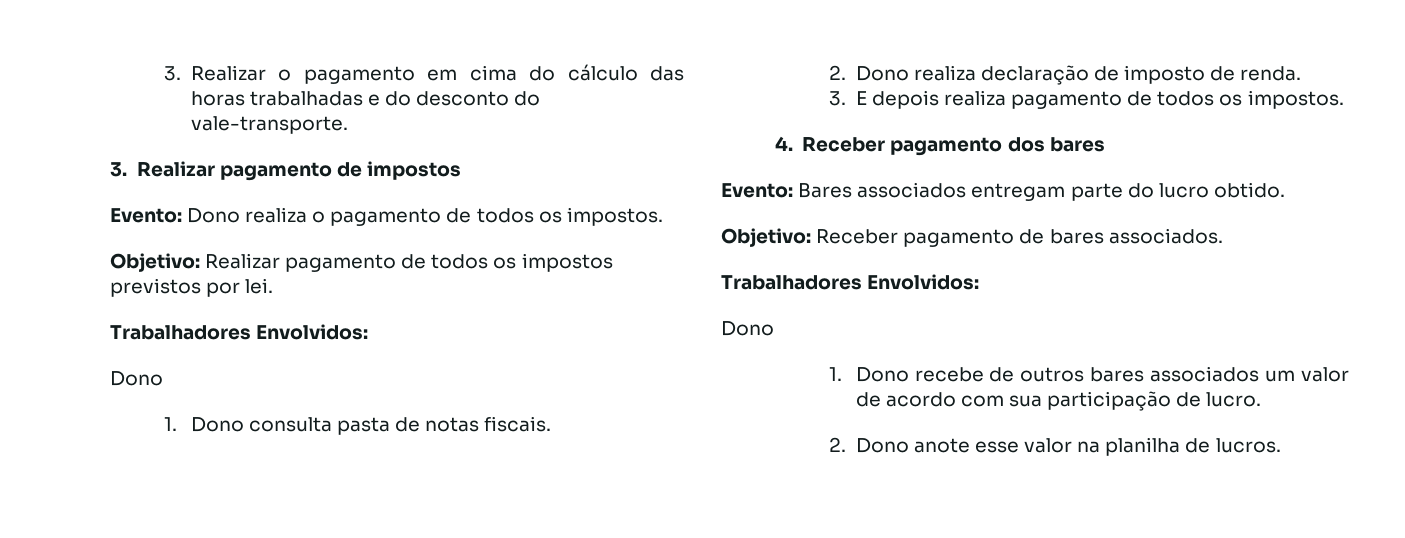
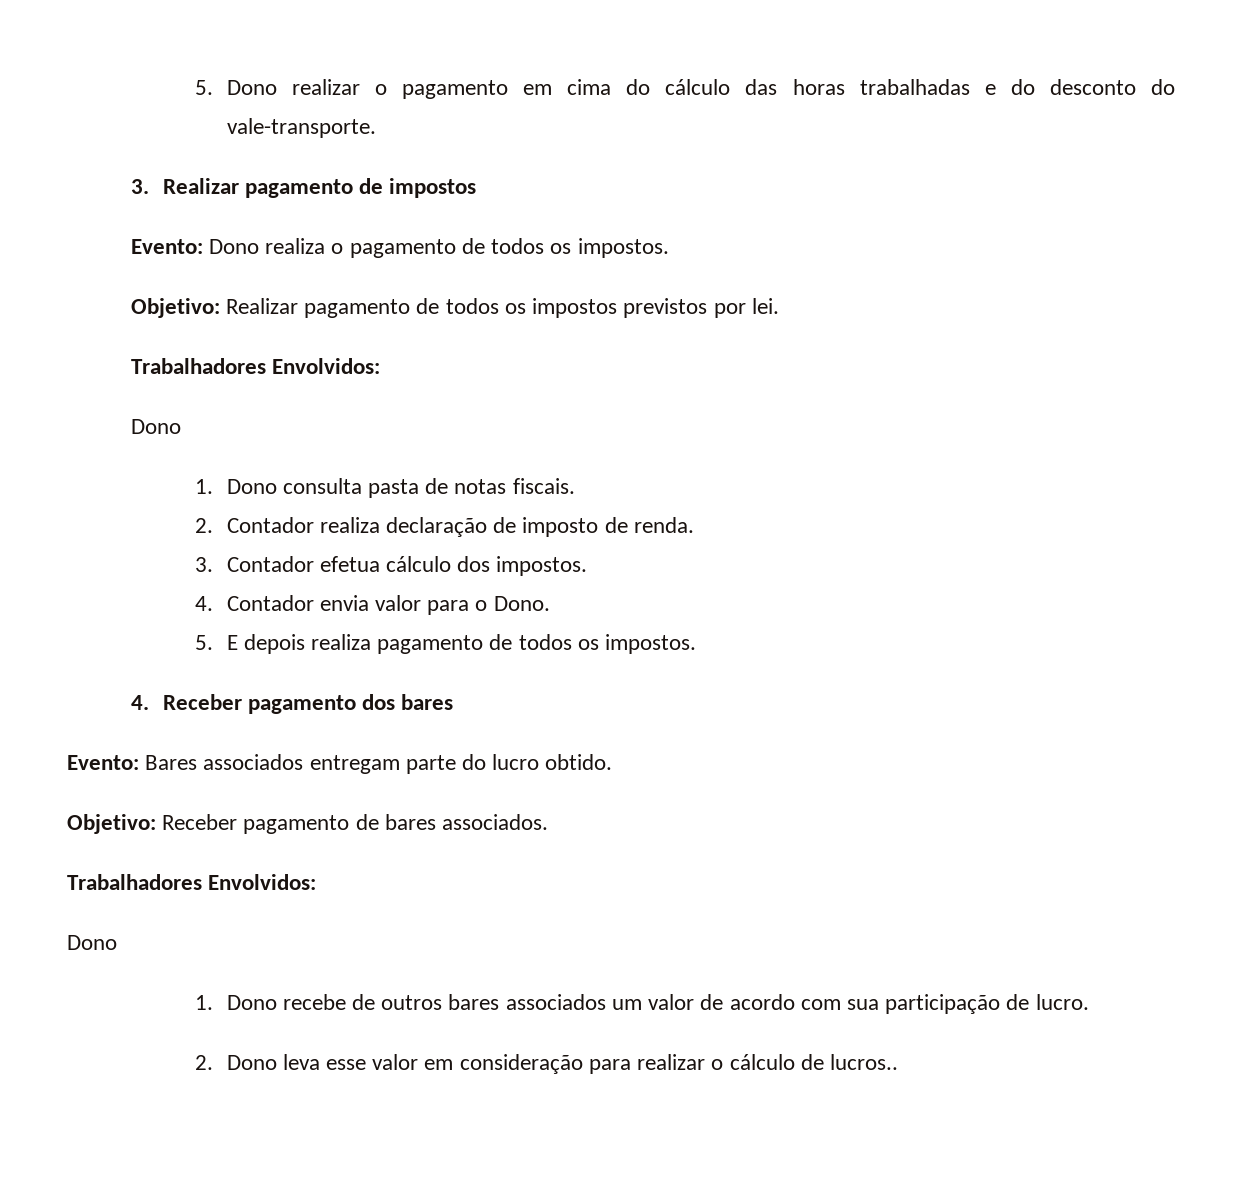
[163,65,266,81] 3. Realizar -> [194,79,360,95] 5. Dono realizar
[855,66,909,81] Dono -> [226,517,314,533] Contador
(846, 98) none -> [226,556,588,576] [194,595,550,615] [194,635,213,650] Contador efetua cálculo dos impostos. // 4. Contador envia valor para o Dono. // 5.
[913,438,970,453] anote -> [282,1054,320,1070] leva
[1077,437,1281,456] na planilha de lucros. -> [424,1054,898,1074] em consideração para realizar o cálculo de lucros..

